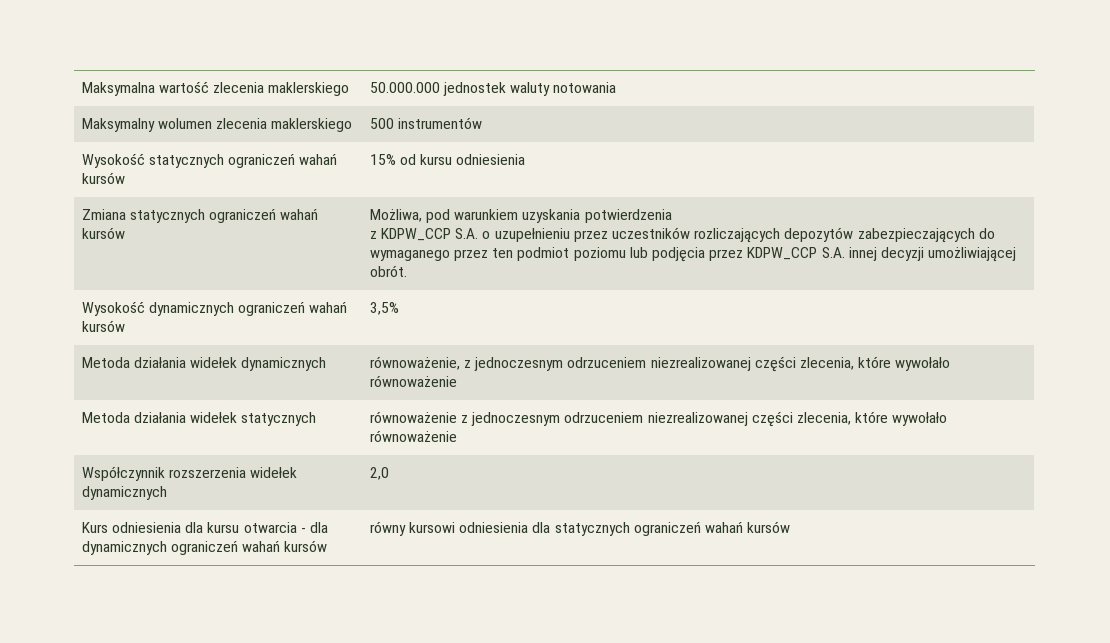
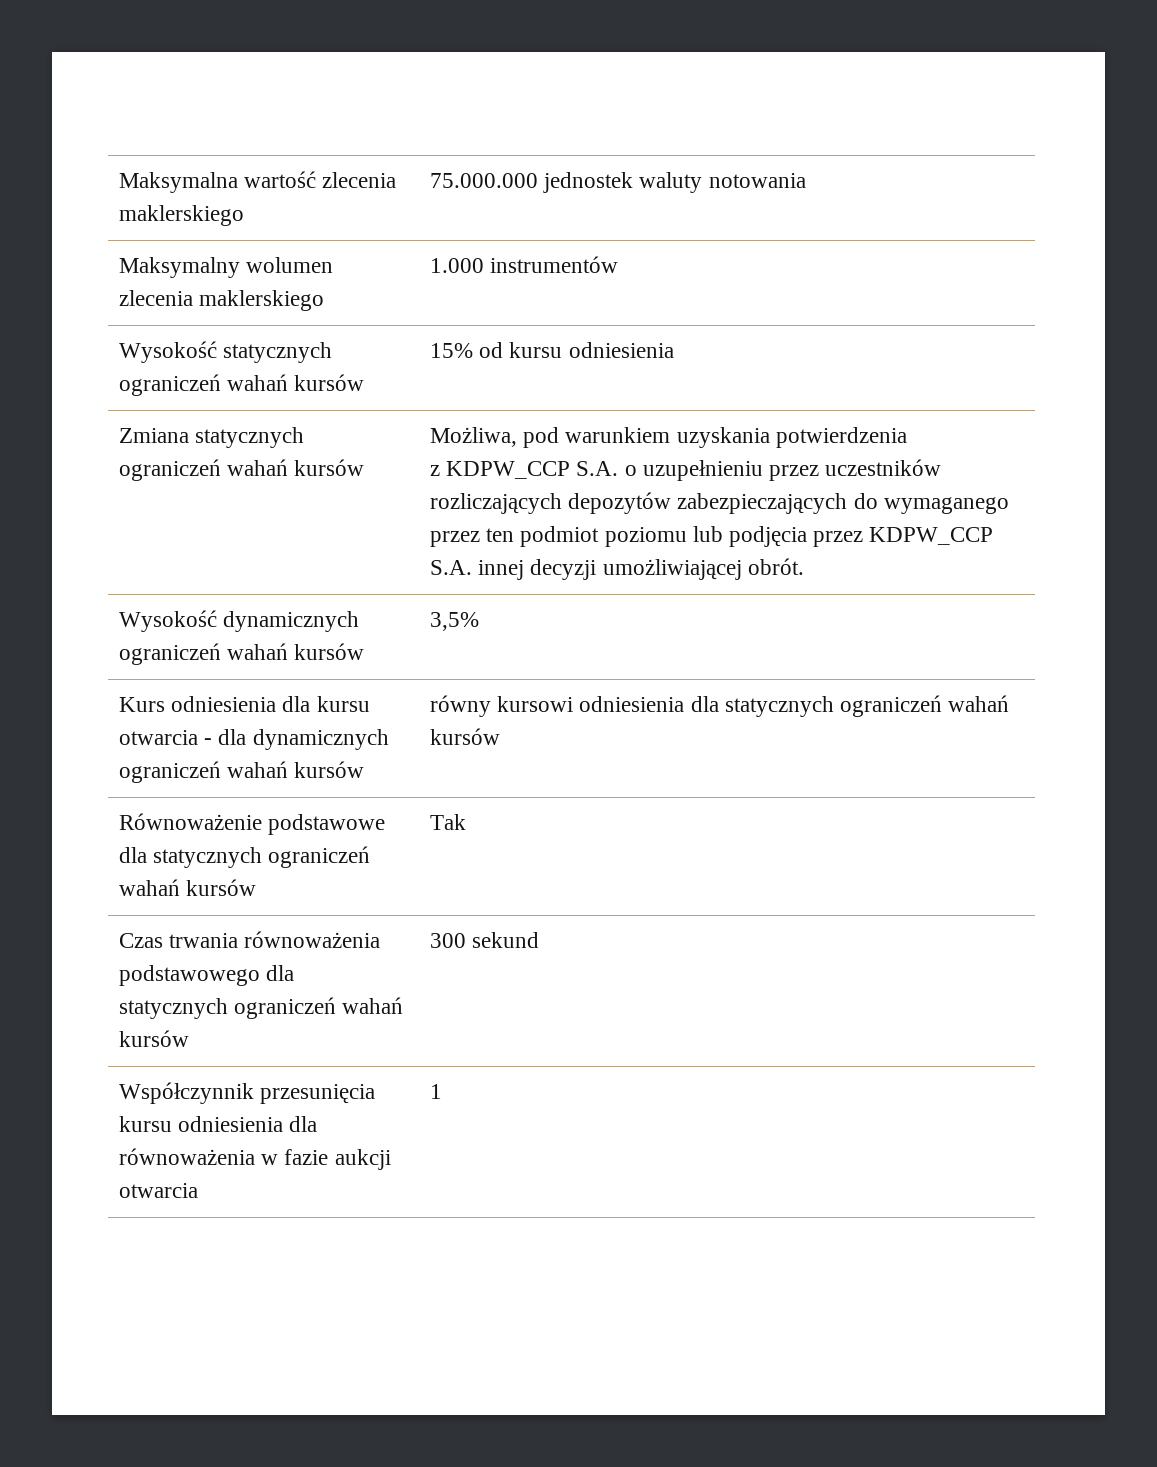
[369,82,440,93] 50.000.000 -> [429,173,538,188] 75.000.000
[369,118,394,129] 500 -> [429,258,484,273] 1.000
[81,357,327,371] [369,356,951,372] [369,375,457,387] [81,412,317,426] [369,411,948,427] [369,430,457,442] [81,466,298,481] [81,486,167,500] [369,467,389,480] // Metoda działania widełek dynamicznych | równoważenie, z jednoczesnym odrzuceniem niezrealizowanej części zlecenia, które wywołało równoważenie // Metoda działania widełek statycznych | równoważenie z jednoczesnym odrzuceniem niezrealizowanej części zlecenia, które wywołało równoważenie // Współczynnik rozszerzenia widełek dynamicznych | 2,0 -> (479, 621) none
(791, 527) none -> [118,813,386,835] [118,846,371,868] [118,879,257,896] [429,814,466,830] [118,931,381,948] [118,965,295,986] [118,997,404,1019] [118,1030,189,1047] [429,932,540,948] [118,1082,376,1104] [118,1116,318,1132] [118,1148,391,1170] [118,1183,198,1198] [429,1084,442,1099] // Równoważenie podstawowe dla statycznych ograniczeń wahań kursów | Tak // Czas trwania równoważenia podstawowego dla statycznych ograniczeń wahań kursów | 300 sekund // Współczynnik przesunięcia kursu odniesienia dla równoważenia w fazie aukcji otwarcia | 1

